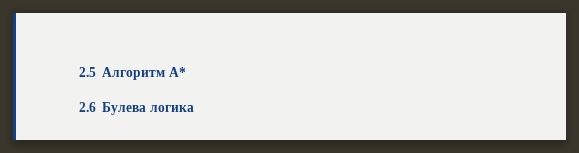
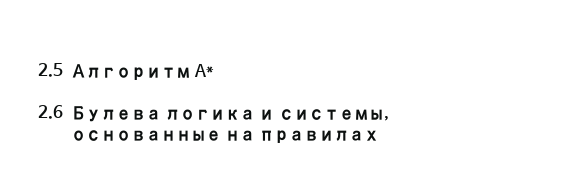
(195, 108) none -> [259,109,389,121] [70,130,380,143] и системы, основанные на правилах

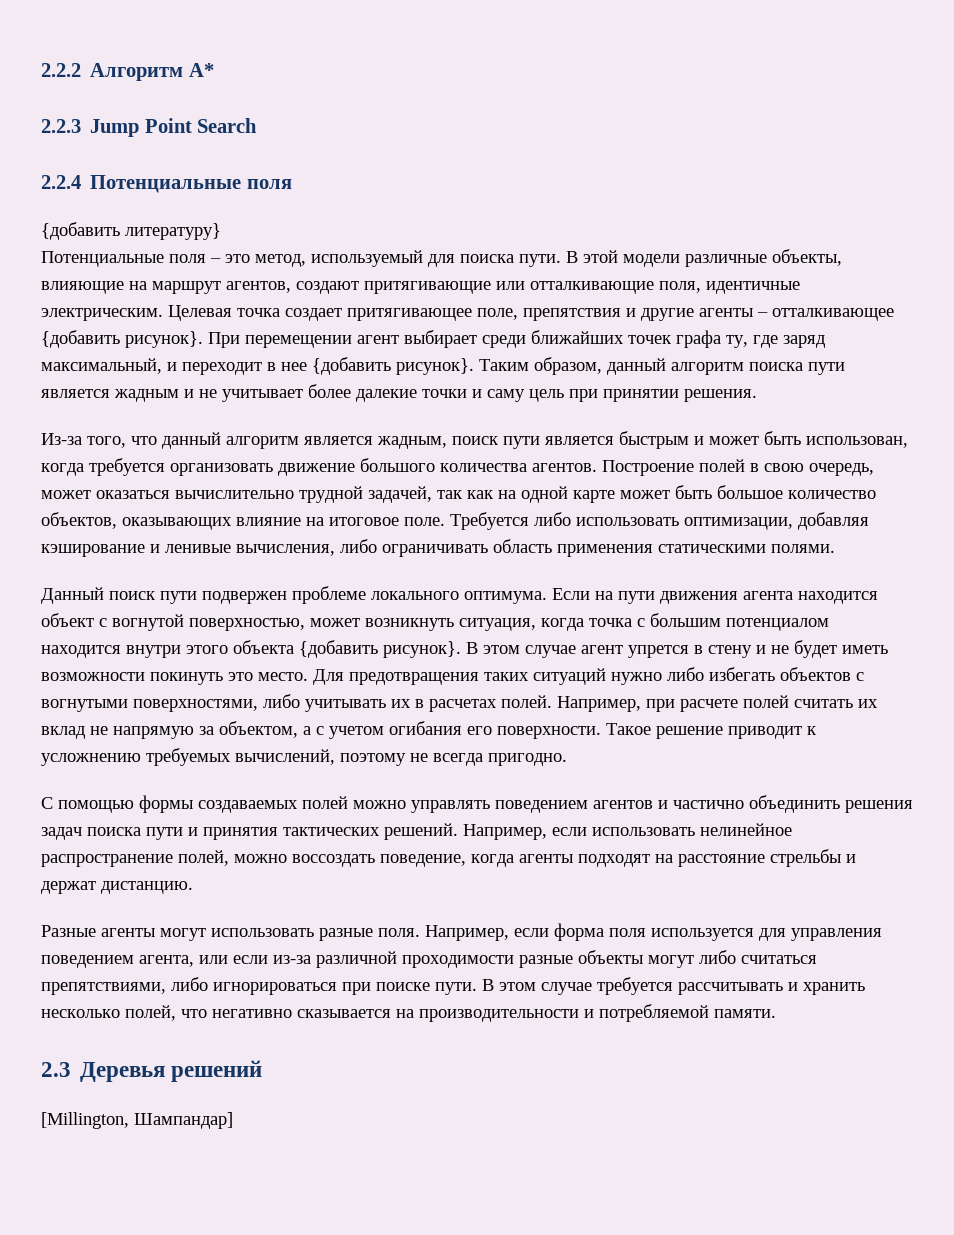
[38,63,63,77] 2.5 -> [41,63,81,77] 2.2.2
[38,105,389,122] [70,130,380,143] 2.6 Булева логика и системы, основанные на правилах -> [41,118,258,137] [41,175,292,193] [41,222,221,240] [41,249,842,267] [41,281,800,294] [41,305,894,321] [41,330,825,348] [41,357,845,375] [41,384,757,402] [41,431,908,449] [41,458,874,476] [41,485,876,503] [41,512,869,530] [41,539,835,557] [41,586,878,604] [41,613,829,631] [41,640,888,658] [41,667,864,685] [41,694,878,712] [41,721,816,739] [41,748,567,766] [41,795,913,813] [41,823,792,840] [41,849,856,867] [41,881,193,894] [41,923,882,941] [41,950,817,968] [41,977,865,995] [41,1004,776,1022] [41,1060,263,1082] [41,1112,233,1129] 2.2.3 Jump Point Search // 2.2.4 Потенциальные поля // {добавить литературу} // Потенциальные поля – это метод, используемый для поиска пути. В этой модели различные объекты, влияющие на маршрут агентов, создают притягивающие или отталкивающие поля, идентичные электрическим. Целевая точка создает притягивающее поле, препятствия и другие агенты – отталкивающее {добавить рисунок}. При перемещении агент выбирает среди ближайших точек графа ту, где заряд максимальный, и переходит в нее {добавить рисунок}. Таким образом, данный алгоритм поиска пути является жадным и не учитывает более далекие точки и саму цель при принятии решения. // Из-за того, что данный алгоритм является жадным, поиск пути является быстрым и может быть использован, когда требуется организовать движение большого количества агентов. Построение полей в свою очередь, может оказаться вычислительно трудной задачей, так как на одной карте может быть большое количество объектов, оказывающих влияние на итоговое поле. Требуется либо использовать оптимизации, добавляя кэширование и ленивые вычисления, либо ограничивать область применения статическими полями. // Данный поиск пути подвержен проблеме локального оптимума. Если на пути движения агента находится объект с вогнутой поверхностью, может возникнуть ситуация, когда точка с большим потенциалом находится внутри этого объекта {добавить рисунок}. В этом случае агент упрется в стену и не будет иметь возможности покинуть это место. Для предотвращения таких ситуаций нужно либо избегать объектов с вогнутыми поверхностями, либо учитывать их в расчетах полей. Например, при расчете полей считать их вклад не напрямую за объектом, а с учетом огибания его поверхности. Такое решение приводит к усложнению требуемых вычислений, поэтому не всегда пригодно. // С помощью формы создаваемых полей можно управлять поведением агентов и частично объединить решения задач поиска пути и принятия тактических решений. Например, если использовать нелинейное распространение полей, можно воссоздать поведение, когда агенты подходят на расстояние стрельбы и держат дистанцию. // Разные агенты могут использовать разные поля. Например, если форма поля используется для управления поведением агента, или если из-за различной проходимости разные объекты могут либо считаться препятствиями, либо игнорироваться при поиске пути. В этом случае требуется рассчитывать и хранить несколько полей, что негативно сказывается на производительности и потребляемой памяти. // 2.3 Деревья решений // [Millington, Шампандар]

